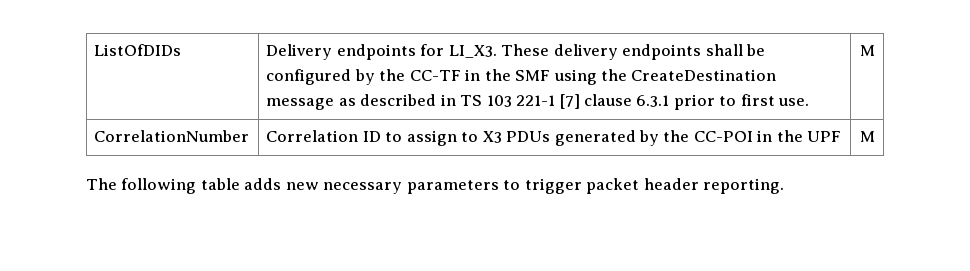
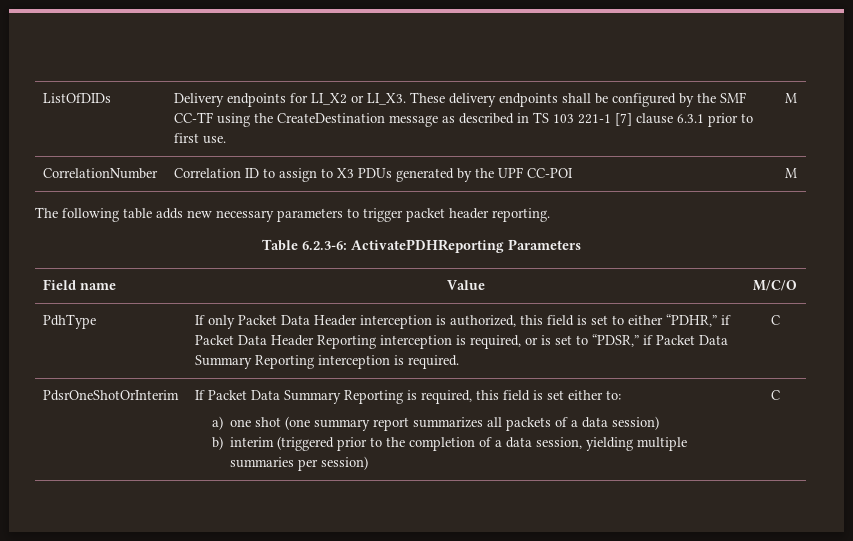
(445, 50) none -> [311,93,365,105] LI_X2 or
[409,69,551,81] CC-TF in the SMF -> [720,92,747,103] [174,112,214,123] SMF CC-TF
(690, 136) none -> [498,167,524,178] UPF
[757,130,842,142] in the UPF -> (574, 173) none
(785, 186) none -> [261,239,581,253] [43,279,117,290] [447,280,485,290] [753,280,797,291] [43,314,97,329] [195,314,732,329] [195,334,729,349] [195,355,460,369] [770,315,780,325] [43,390,180,401] [195,390,622,404] [211,416,659,431] [211,436,687,451] [229,456,368,471] [770,390,780,400] // Table 6.2.3-6: ActivatePDHReporting Parameters // Field name | Value | M/C/O // PdhType | If only Packet Data Header interception is authorized, this field is set to either “PDHR,” if Packet Data Header Reporting interception is required, or is set to “PDSR,” if Packet Data Summary Reporting interception is required. | C // PdsrOneShotOrInterim | If Packet Data Summary Reporting is required, this field is set either to: // a) one shot (one summary report summarizes all packets of a data session) // b) interim (triggered prior to the completion of a data session, yielding multiple summaries per session) | C

